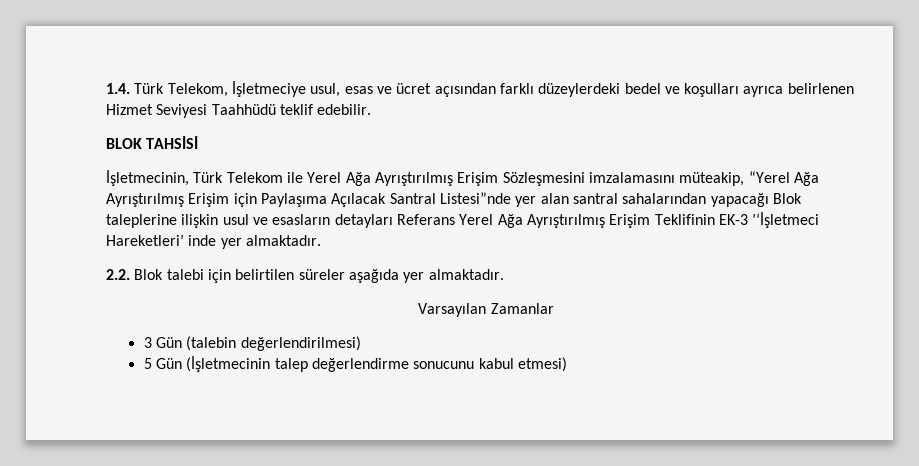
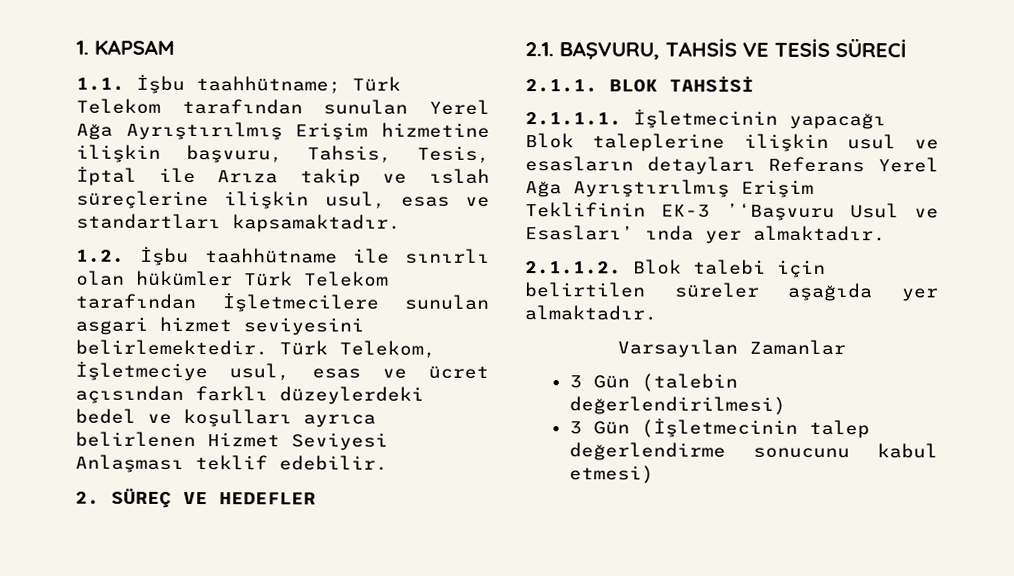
[106,83,130,94] 1.4. -> [76,39,175,55] [76,74,401,94] [76,98,490,115] [76,121,490,141] [76,144,490,164] [76,166,490,187] [76,190,490,210] [76,213,401,233] [76,246,490,267] [76,270,389,287] [75,293,489,313] [75,316,364,336] [75,339,268,356] 1. KAPSAM // 1.1. İşbu taahhütname; Türk Telekom tarafından sunulan Yerel Ağa Ayrıştırılmış Erişim hizmetine ilişkin başvuru, Tahsis, Tesis, İptal ile Arıza takip ve ıslah süreçlerine ilişkin usul, esas ve standartları kapsamaktadır. // 1.2. İşbu taahhütname ile sınırlı olan hükümler Türk Telekom tarafından İşletmecilere sunulan asgari hizmet seviyesini belirlemektedir.
[211,104,276,115] Taahhüdü -> [75,454,184,473] Anlaşması
[106,135,199,149] [106,170,819,186] [106,192,707,207] BLOK TAHSİSİ // İşletmecinin, Türk Telekom ile Yerel Ağa Ayrıştırılmış Erişim Sözleşmesini imzalamasını müteakip, “Yerel Ağa Ayrıştırılmış Erişim için Paylaşıma Açılacak Santral Listesi”nde yer alan santral sahalarından -> [75,487,316,508] [525,38,907,60] [525,75,754,93] [525,109,778,129] 2. SÜREÇ VE HEDEFLER // 2.1. BAŞVURU, TAHSİS VE TESİS SÜRECİ // 2.1.1. BLOK TAHSİSİ // 2.1.1.1. İşletmecinin
[752,212,820,228] [106,234,321,249] [106,269,130,280] ’‘İşletmeci Hareketleri’ inde yer almaktadır. // 2.2. -> [725,202,939,222] [525,225,886,244] [525,261,622,275] ’‘Başvuru Usul ve Esasları’ ında yer almaktadır. // 2.1.1.2.
[143,358,152,369] 5 -> [568,421,582,435] 3

